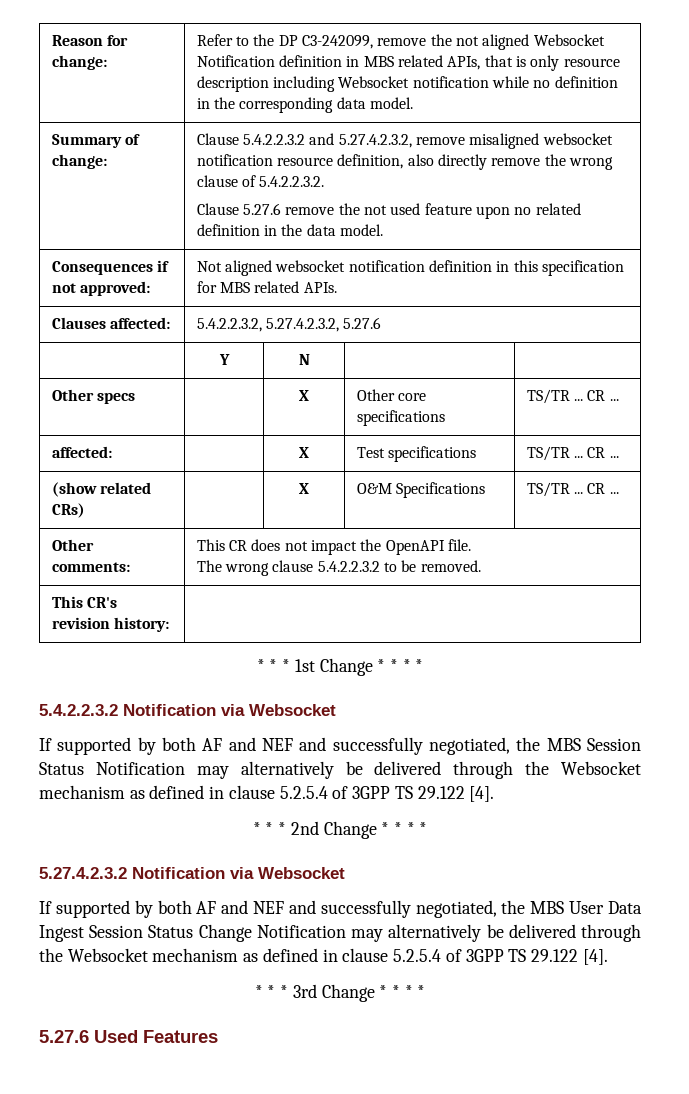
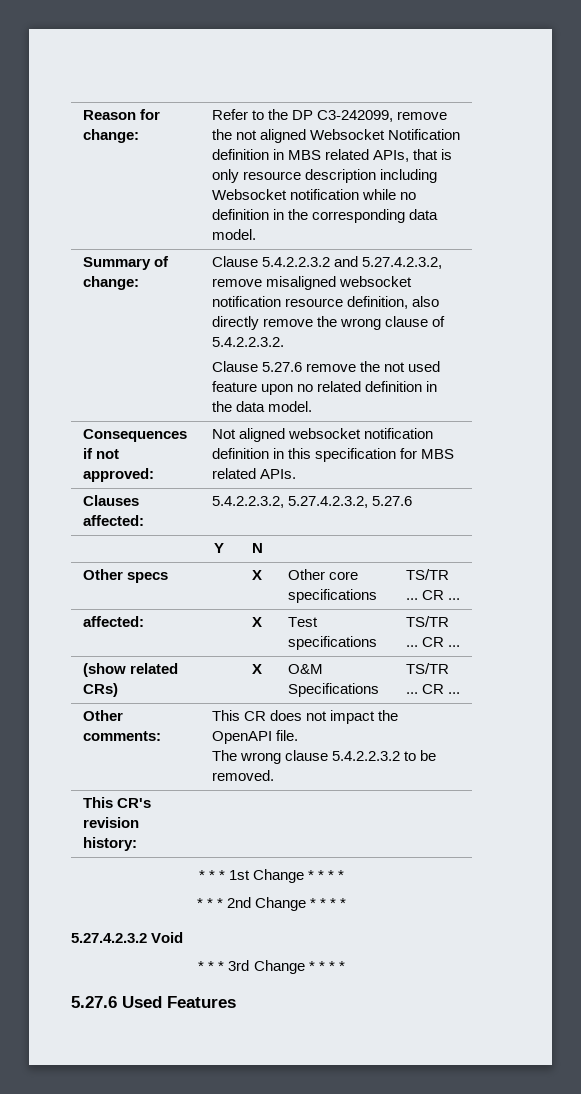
[39,704,336,716] [39,737,641,755] [39,761,641,779] [39,785,495,802] // 5.4.2.2.3.2 Notification via Websocket // If supported by both AF and NEF and successfully negotiated, the MBS Session Status Notification may alternatively be delivered through the Websocket mechanism as defined in clause 5.2.5.4 of 3GPP TS 29.122 [4]. -> (345, 875) none
[132,867,345,879] [39,900,642,918] [39,924,641,942] [39,948,608,965] Notification via Websocket // If supported by both AF and NEF and successfully negotiated, the MBS User Data Ingest Session Status Change Notification may alternatively be delivered through the Websocket mechanism as defined in clause 5.2.5.4 of 3GPP TS 29.122 [4]. -> [151,932,184,943] Void

